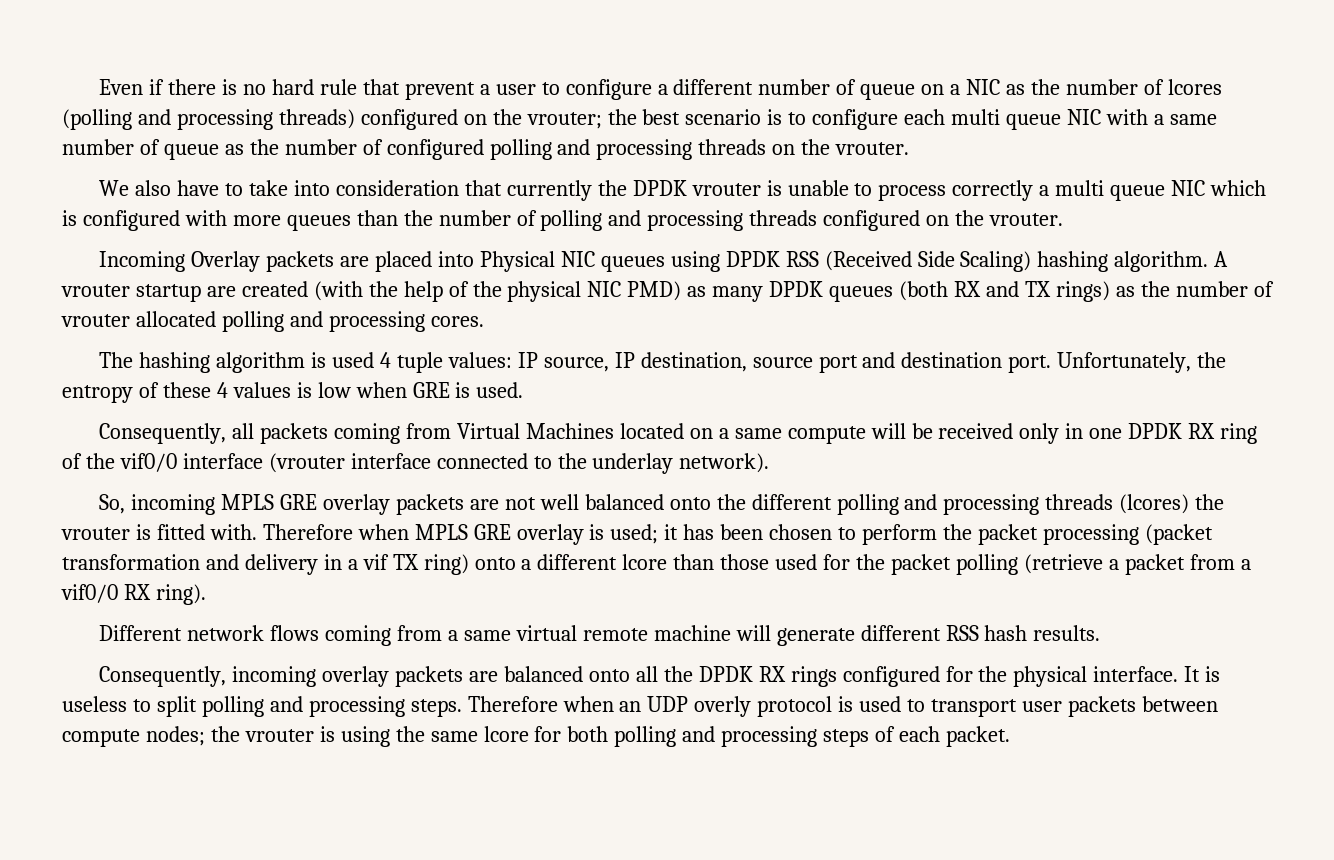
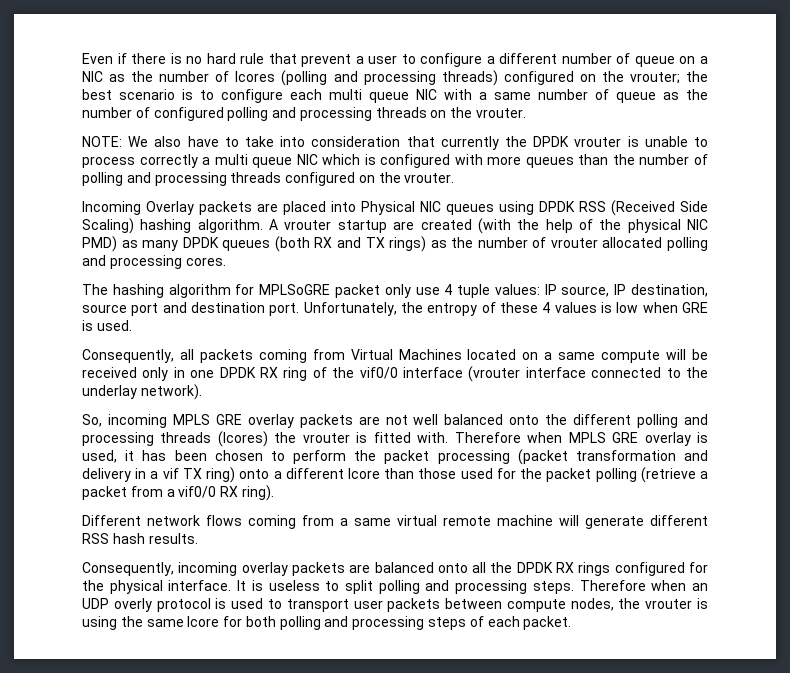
(910, 148) none -> [82,136,122,147] NOTE:
[311,352,375,368] is used -> [235,284,440,298] for MPLSoGRE packet only use
[610,524,659,544] used; -> [82,450,117,463] used,
[145,726,205,746] nodes; -> [570,598,614,611] nodes,

